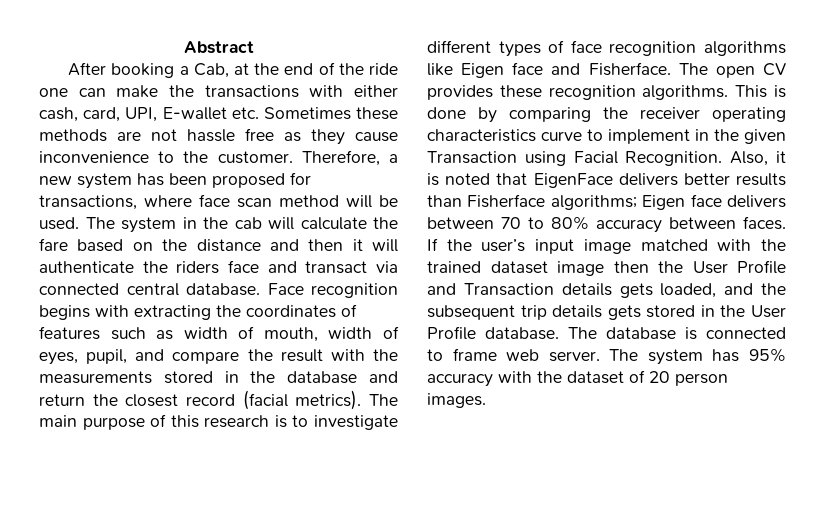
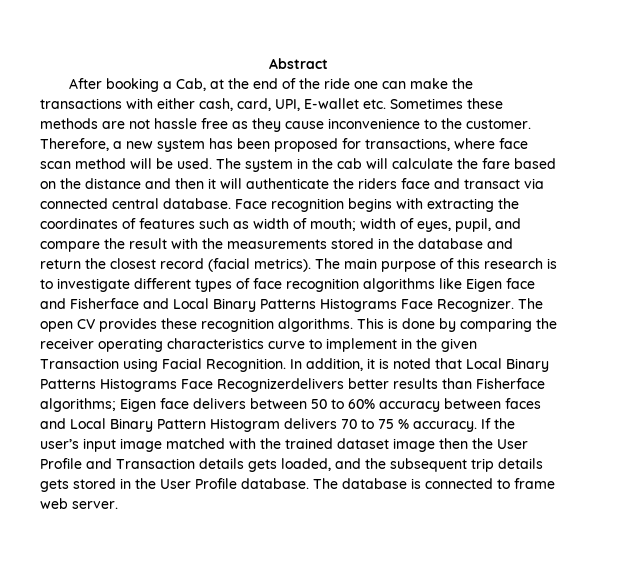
[263,327,318,342] mouth, -> [310,218,356,231] mouth;
[588,62,671,76] Fisherface. -> [70,298,514,312] Fisherface and Local Binary Patterns Histograms Face Recognizer.
[730,151,769,166] Also, -> [290,358,363,371] In addition,
[533,173,678,188] EigenFace delivers -> [466,358,549,372] [40,378,344,392] Local Binary Patterns Histograms Face Recognizerdelivers
[501,216,786,233] 70 to 80% accuracy between faces. -> [311,398,541,412] [40,418,477,432] 50 to 60% accuracy between faces and Local Binary Pattern Histogram delivers 70 to 75 % accuracy.
[609,348,786,365] [427,370,728,387] [427,393,486,408] The system has 95% accuracy with the dataset of 20 person images. -> (118, 505) none

